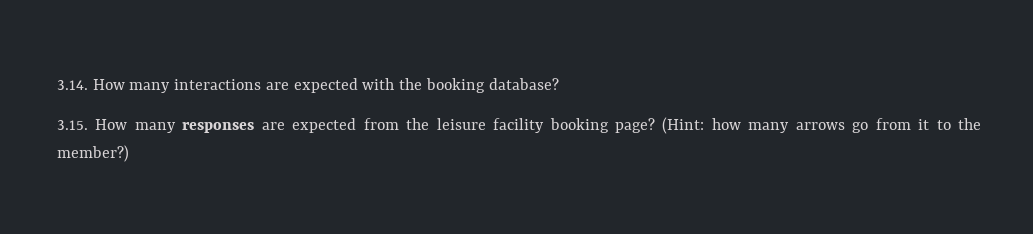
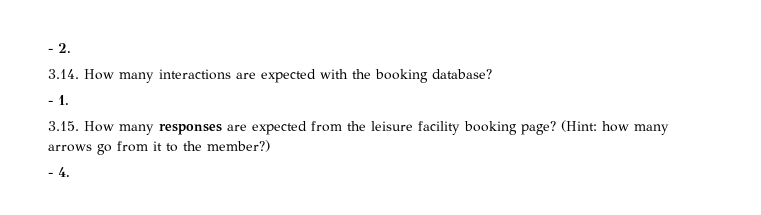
(57, 85) none -> [48,43,71,53] - 2. //
(559, 84) none -> [48,95,69,105] // - 1.
(129, 153) none -> [48,167,70,177] // - 4.

